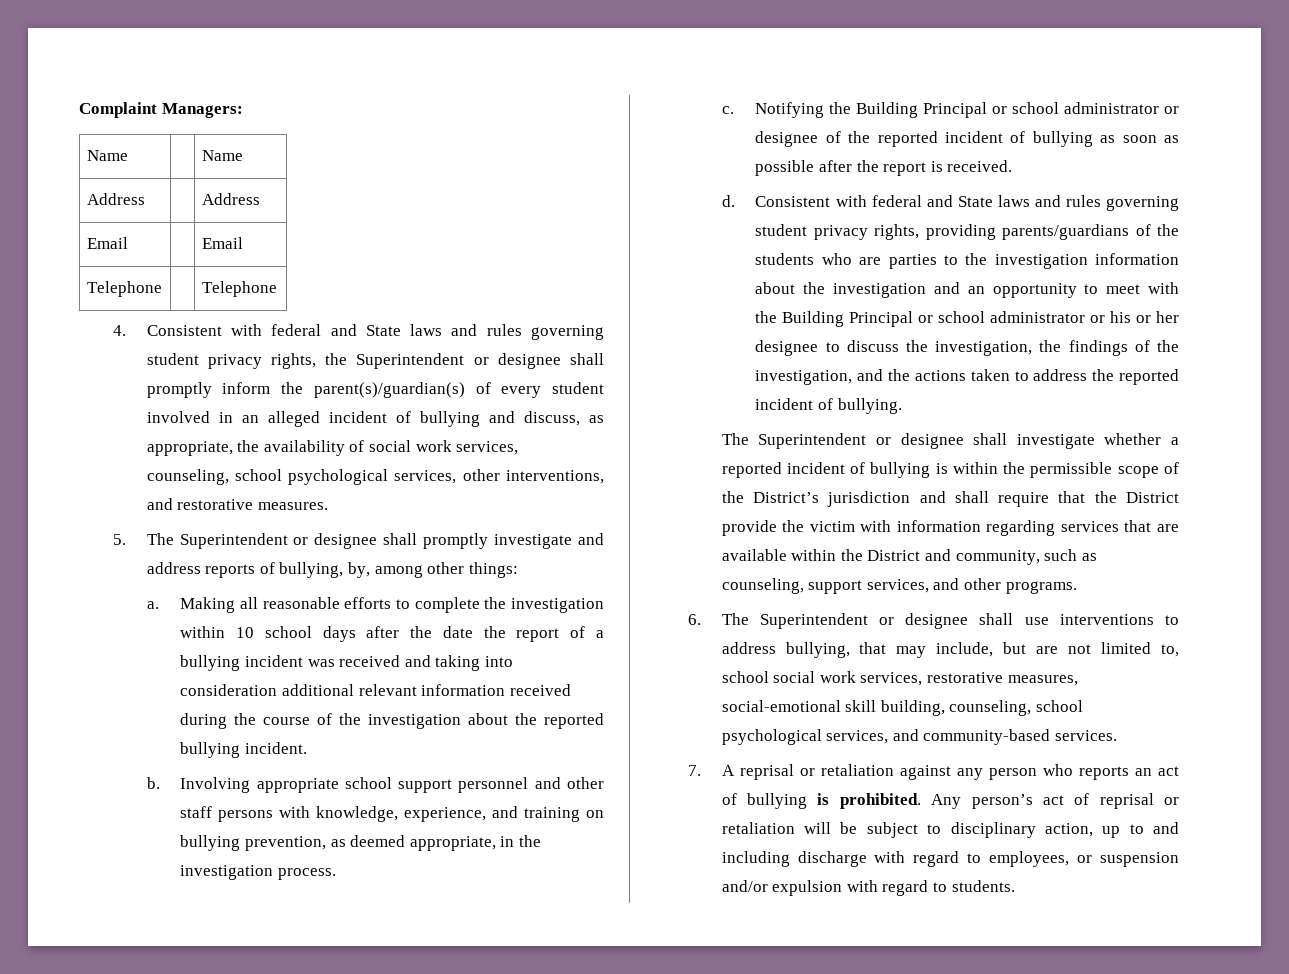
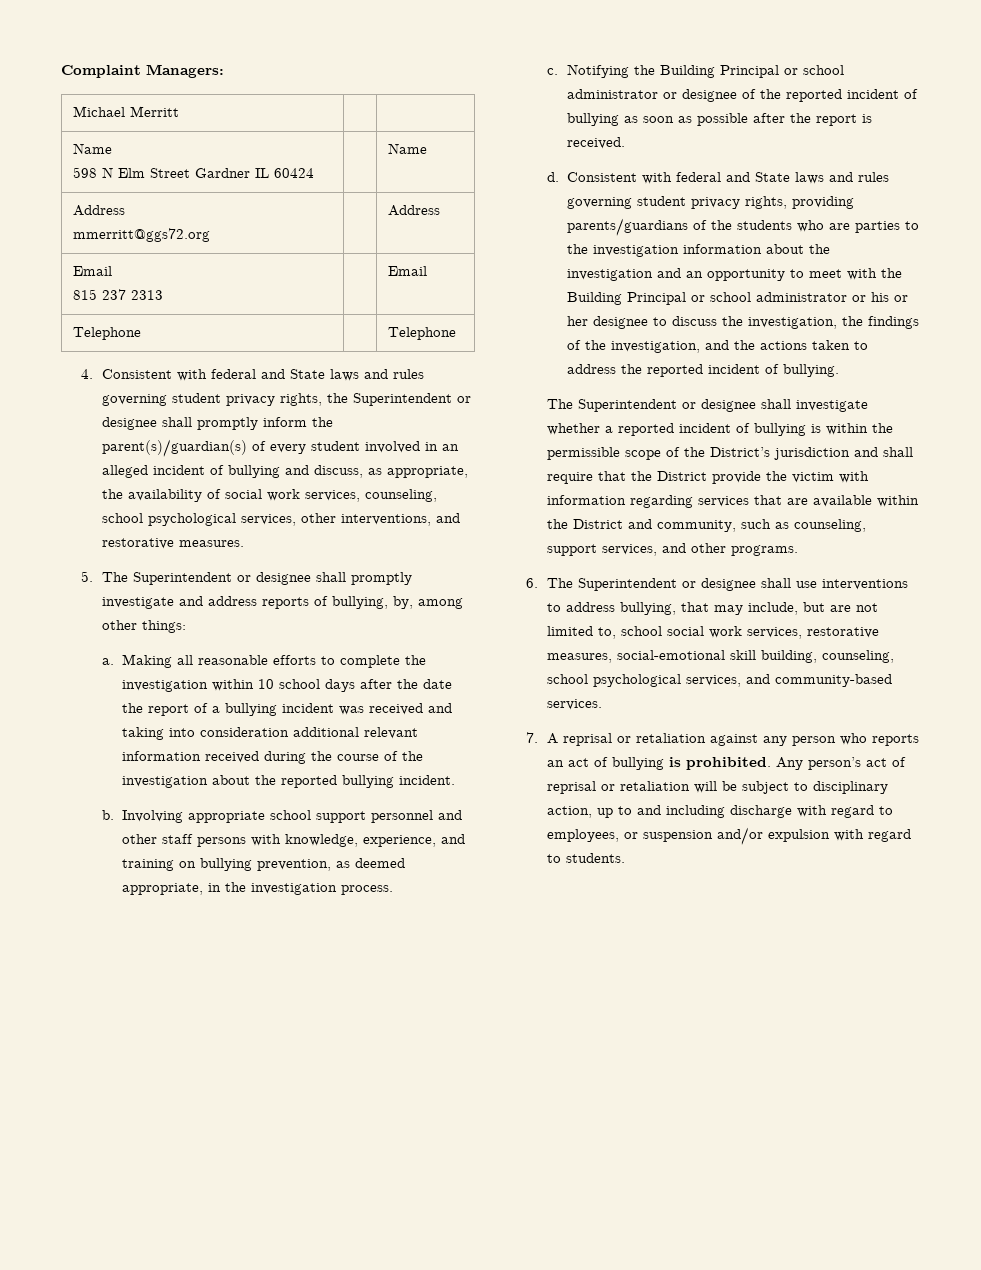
[86,150,128,161] // Name -> [72,106,179,117] [72,143,112,154] [72,167,314,178] // Michael Merritt | | // Name // 598 N Elm Street Gardner IL 60424
(145, 199) none -> [72,228,210,242] // mmerritt@ggs72.org
(128, 243) none -> [72,289,163,300] // 815 237 2313

